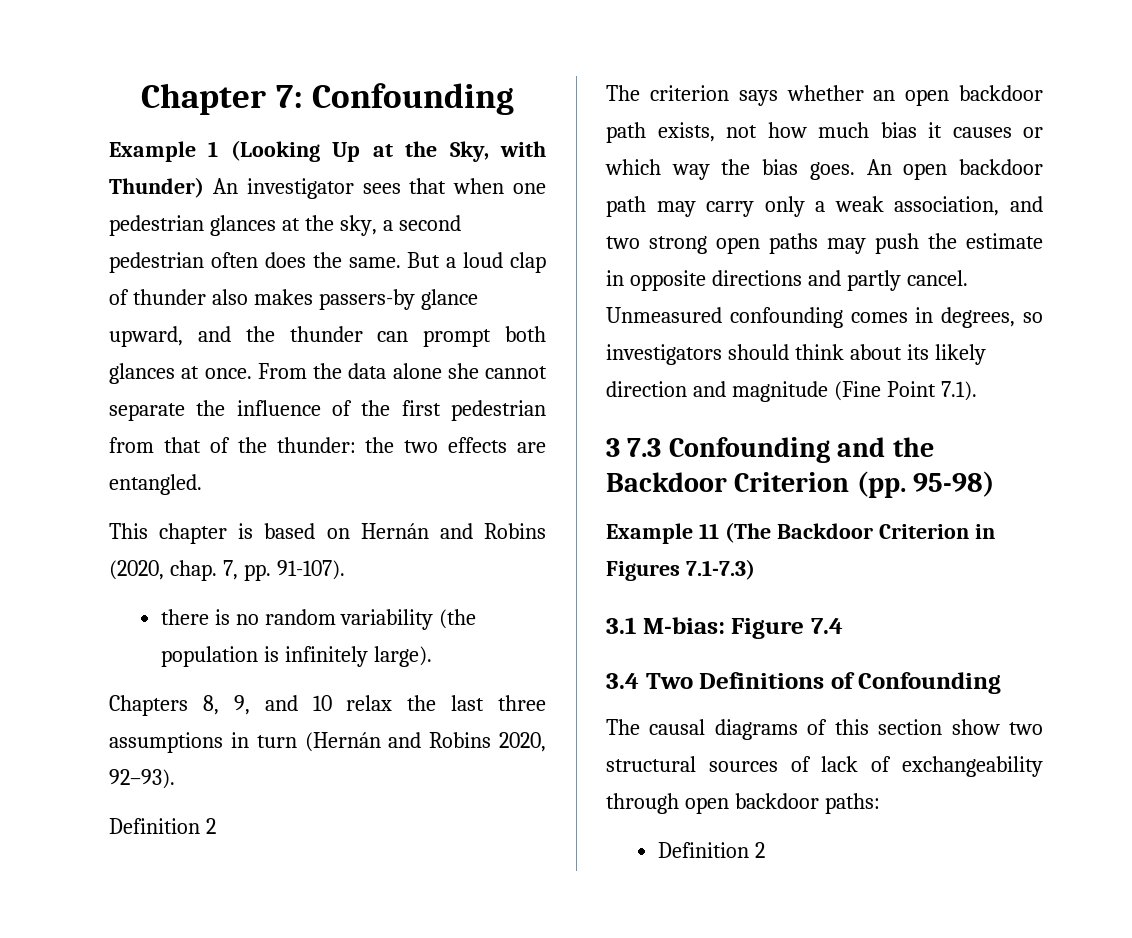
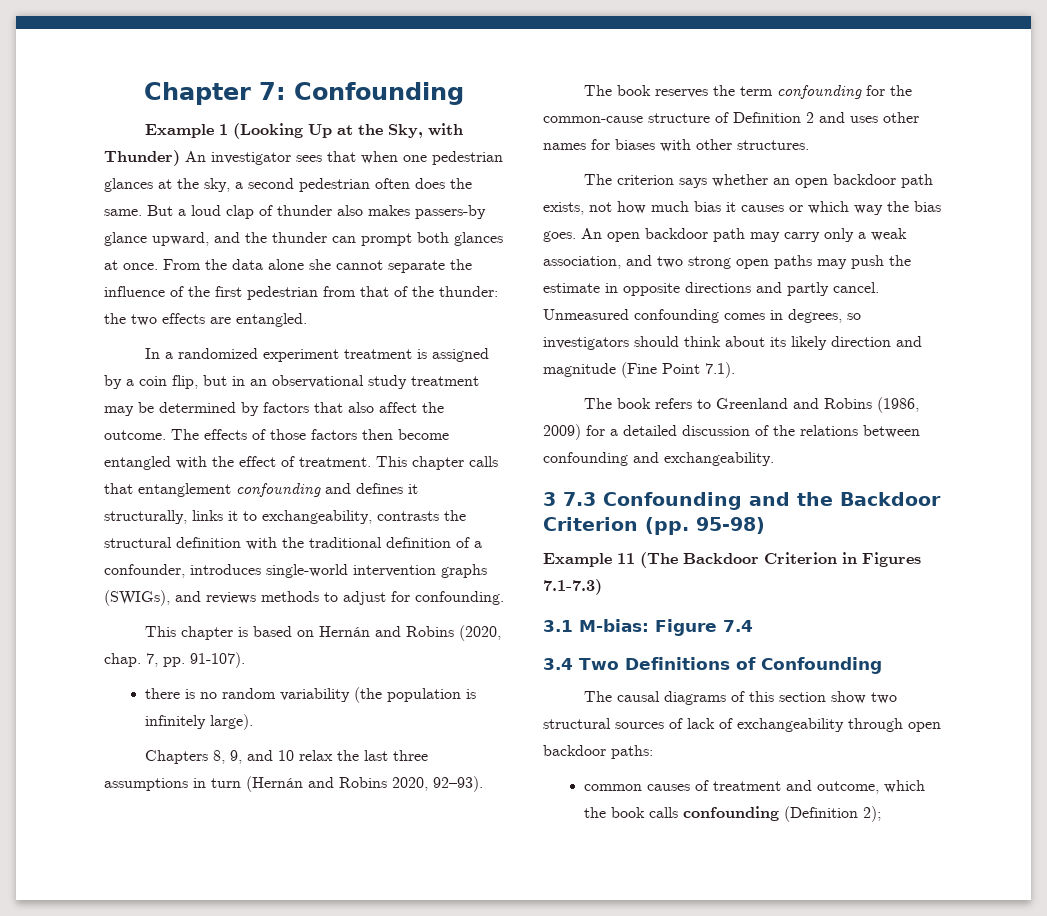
(202, 484) none -> [145,348,490,362] [104,375,479,389] [104,402,444,416] [104,429,449,440] [104,456,498,470] [104,483,418,497] [104,510,466,524] [104,537,482,550] [104,564,487,578] [104,590,504,606] // In a randomized experiment treatment is assigned by a coin flip, but in an observational study treatment may be determined by factors that also affect the outcome. The effects of those factors then become entangled with the effect of treatment. This chapter calls that entanglement confounding and defines it structurally, links it to exchangeability, contrasts the structural definition with the traditional definition of a confounder, introduces single-world intervention graphs (SWIGs), and reviews methods to adjust for confounding.
[109,818,216,834] Definition 2 -> [584,85,913,99] [543,112,919,123] [543,139,809,152] The book reserves the term confounding for the common-cause structure of Definition 2 and uses other names for biases with other structures.
(977, 391) none -> [584,397,920,413] [543,424,920,440] [543,452,774,466] // The book refers to Greenland and Robins (1986, 2009) for a detailed discussion of the relations between confounding and exchangeability.
[657,842,765,858] Definition 2 -> [584,780,926,794] [584,806,882,822] common causes of treatment and outcome, which the book calls confounding (Definition 2);

